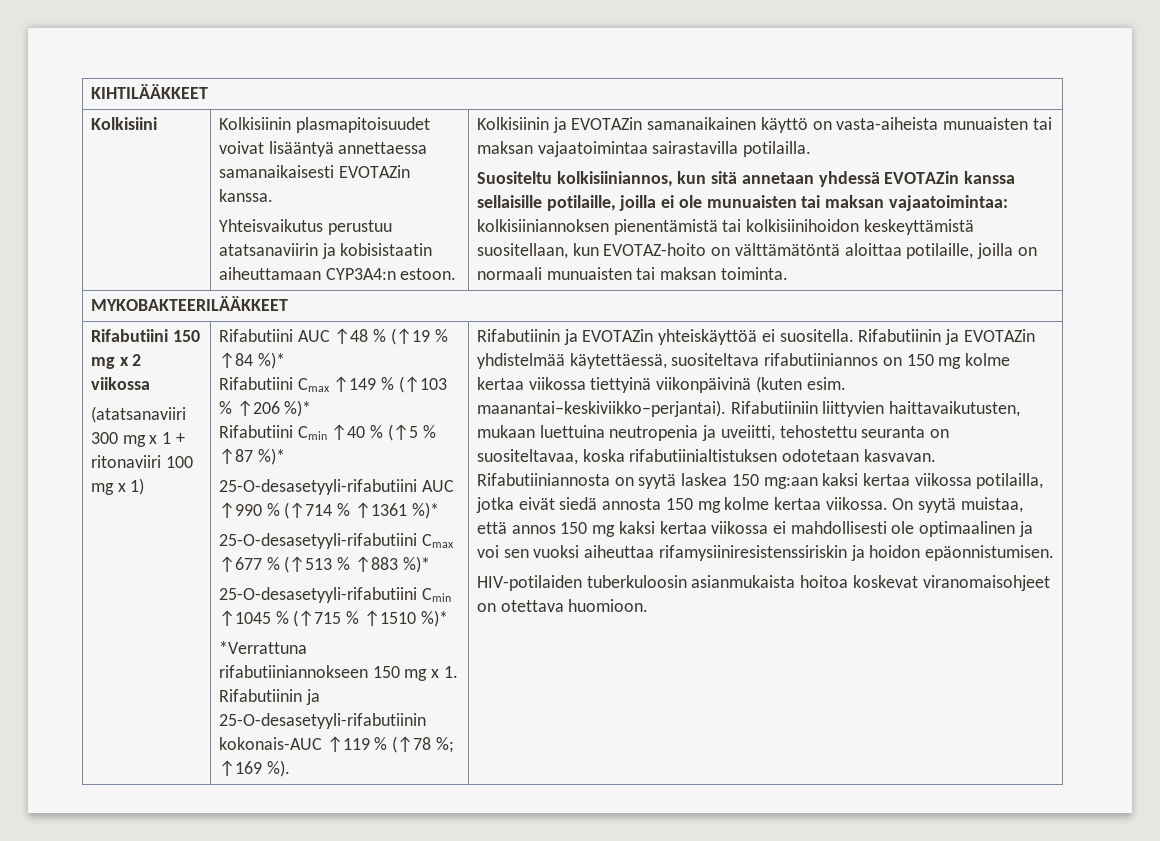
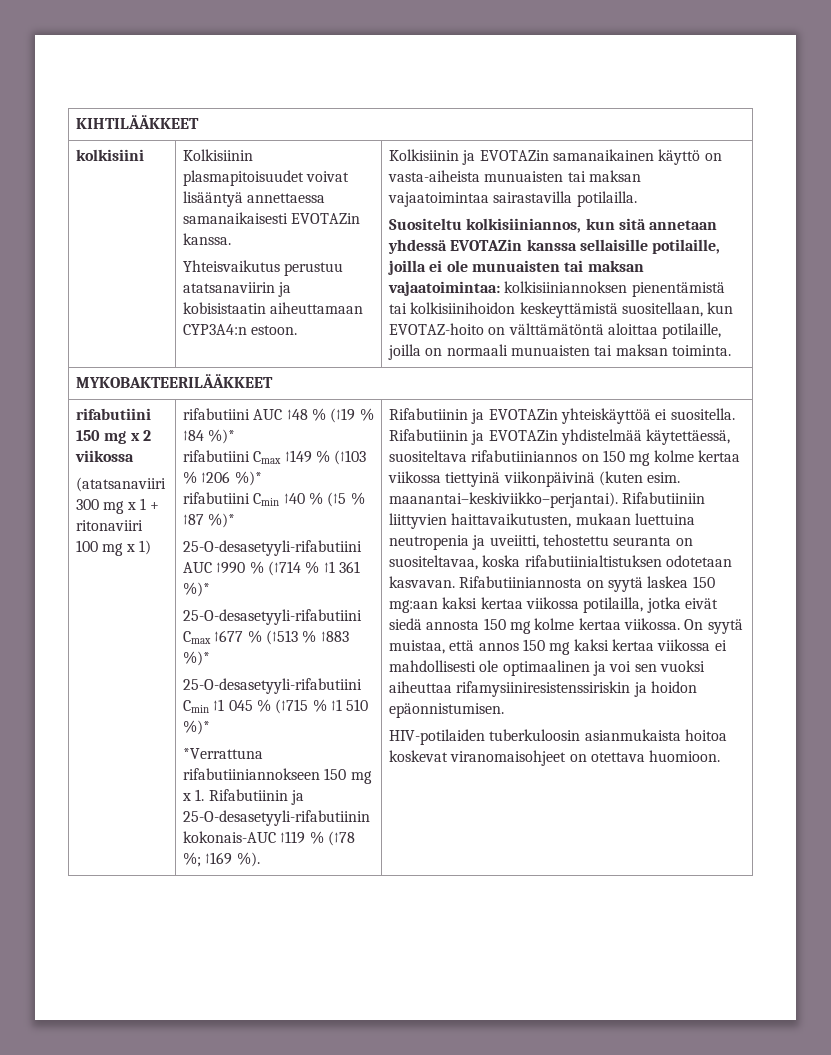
[90,117,157,130] Kolkisiini -> [75,149,144,161] kolkisiini
[90,329,168,342] Rifabutiini -> [75,408,151,420] rifabutiini
[218,329,293,342] Rifabutiini -> [182,408,250,420] rifabutiini
[218,377,293,390] Rifabutiini -> [182,450,250,462] rifabutiini
[218,425,293,438] Rifabutiini -> [182,492,250,504] rifabutiini
[354,502,407,518] ↑1361 -> [323,561,360,573] ↑1 361
[218,610,271,626] ↑1045 -> [213,699,253,711] ↑1 045
[363,610,416,626] ↑1510 -> [330,699,369,711] ↑1 510

